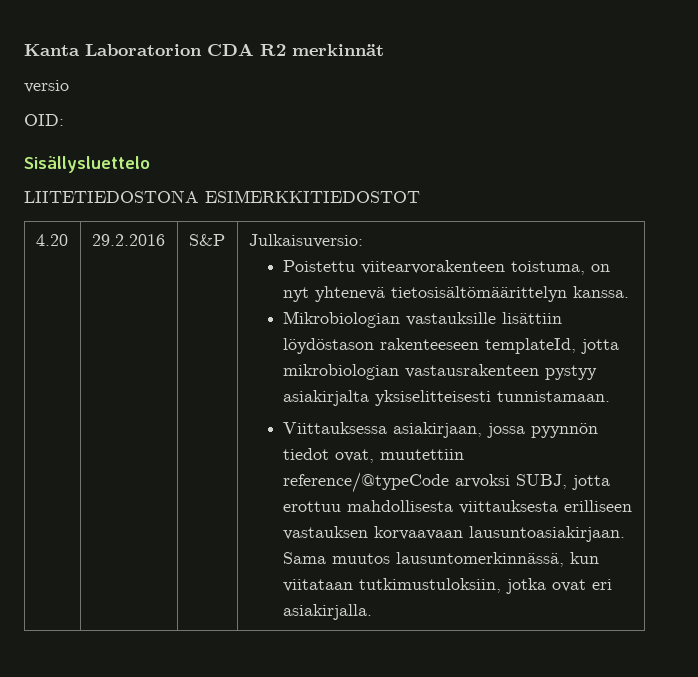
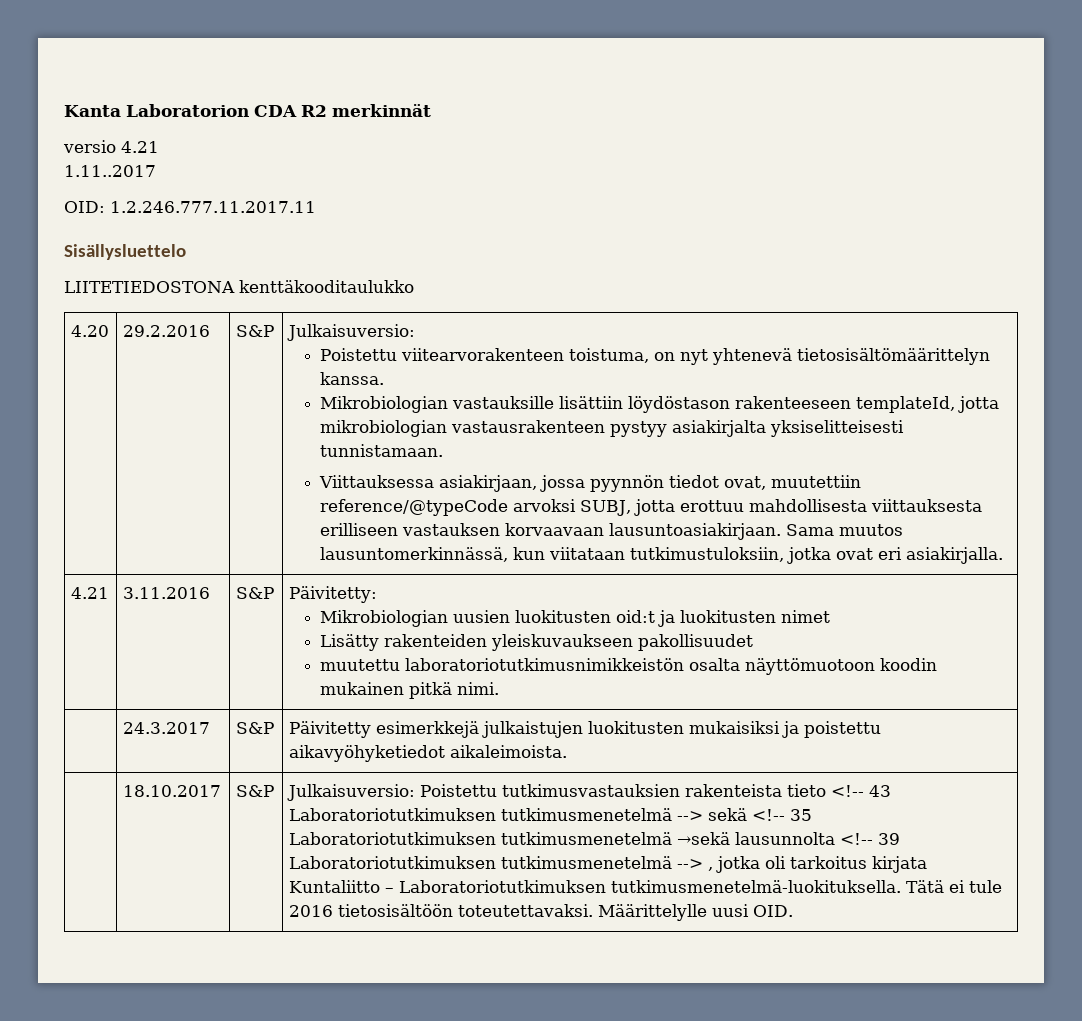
(69, 86) none -> [121,141,159,153] [64,165,156,177] 4.21 // 1.11..2017
(64, 120) none -> [110,201,316,213] 1.2.246.777.11.2017.11
[205,190,420,203] ESIMERKKITIEDOSTOT -> [239,280,414,293] kenttäkooditaulukko
(373, 612) none -> [70,587,109,599] [122,587,210,599] [235,587,274,599] [288,586,377,603] [319,610,830,627] [319,634,753,651] [319,658,937,675] [319,682,499,699] [122,722,210,734] [235,722,274,734] [288,721,881,738] [288,745,567,762] [122,785,221,797] [235,785,274,797] [286,784,891,801] [288,808,812,821] [288,832,900,845] [288,856,927,873] [288,880,1002,893] [288,904,793,921] // 4.21 | 3.11.2016 | S&P | Päivitetty: // Mikrobiologian uusien luokitusten oid:t ja luokitusten nimet // Lisätty rakenteiden yleiskuvaukseen pakollisuudet // muutettu laboratoriotutkimusnimikkeistön osalta näyttömuotoon koodin mukainen pitkä nimi. // | 24.3.2017 | S&P | Päivitetty esimerkkejä julkaistujen luokitusten mukaisiksi ja poistettu aikavyöhyketiedot aikaleimoista. // | 18.10.2017 | S&P | Julkaisuversio: Poistettu tutkimusvastauksien rakenteista tieto <!-- 43 Laboratoriotutkimuksen tutkimusmenetelmä --> sekä <!-- 35 Laboratoriotutkimuksen tutkimusmenetelmä →sekä lausunnolta <!-- 39 Laboratoriotutkimuksen tutkimusmenetelmä --> , jotka oli tarkoitus kirjata Kuntaliitto – Laboratoriotutkimuksen tutkimusmenetelmä-luokituksella. Tätä ei tule 2016 tietosisältöön toteutettavaksi. Määrittelylle uusi OID.

